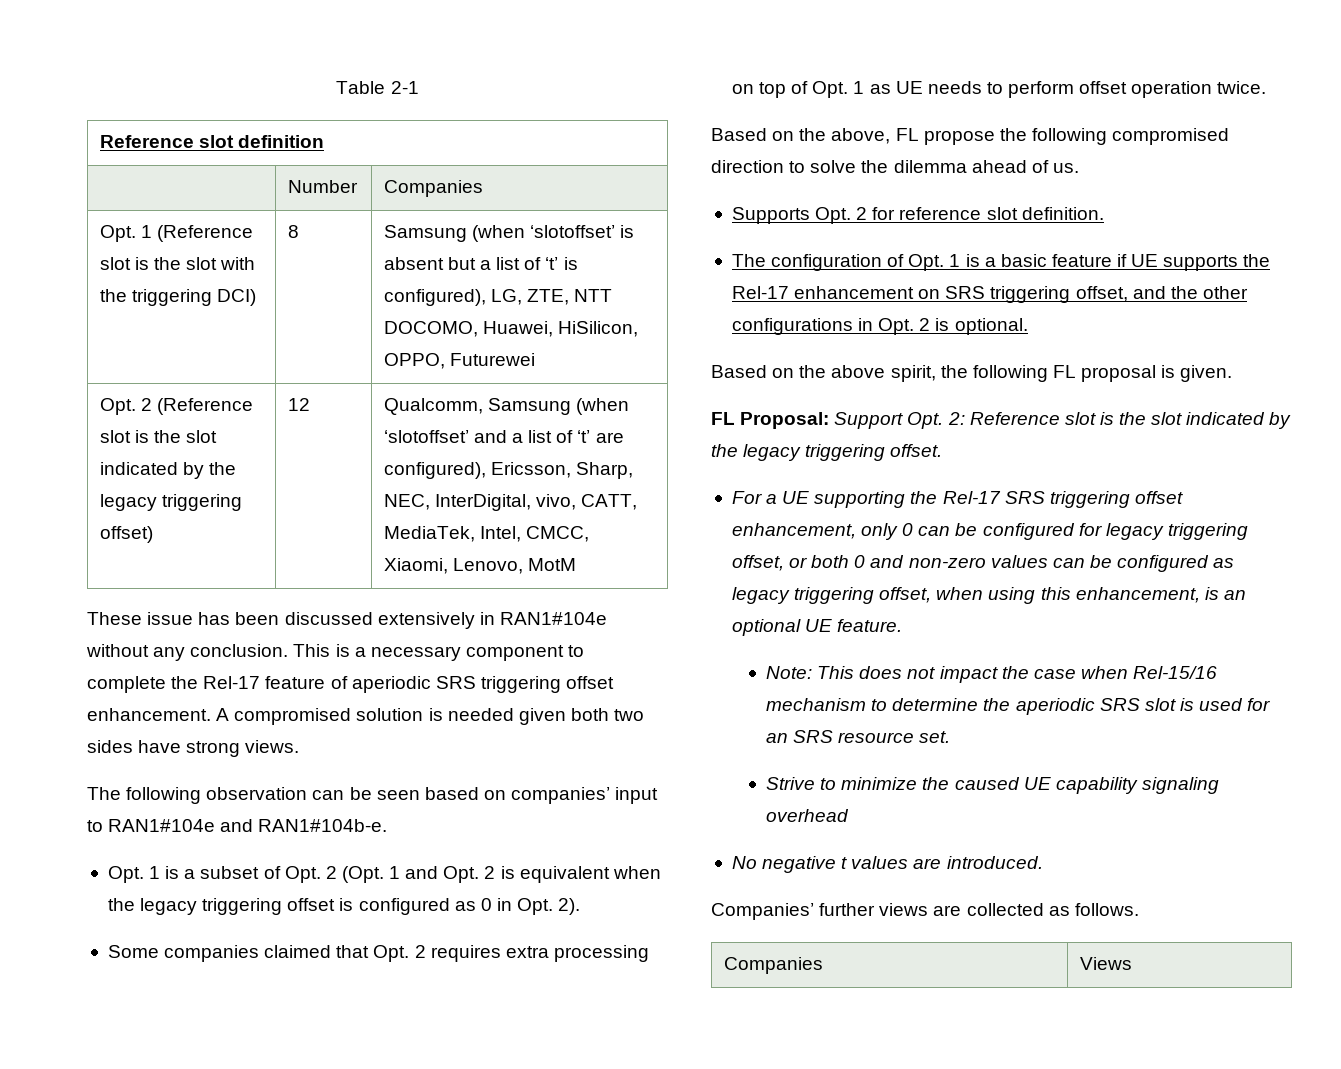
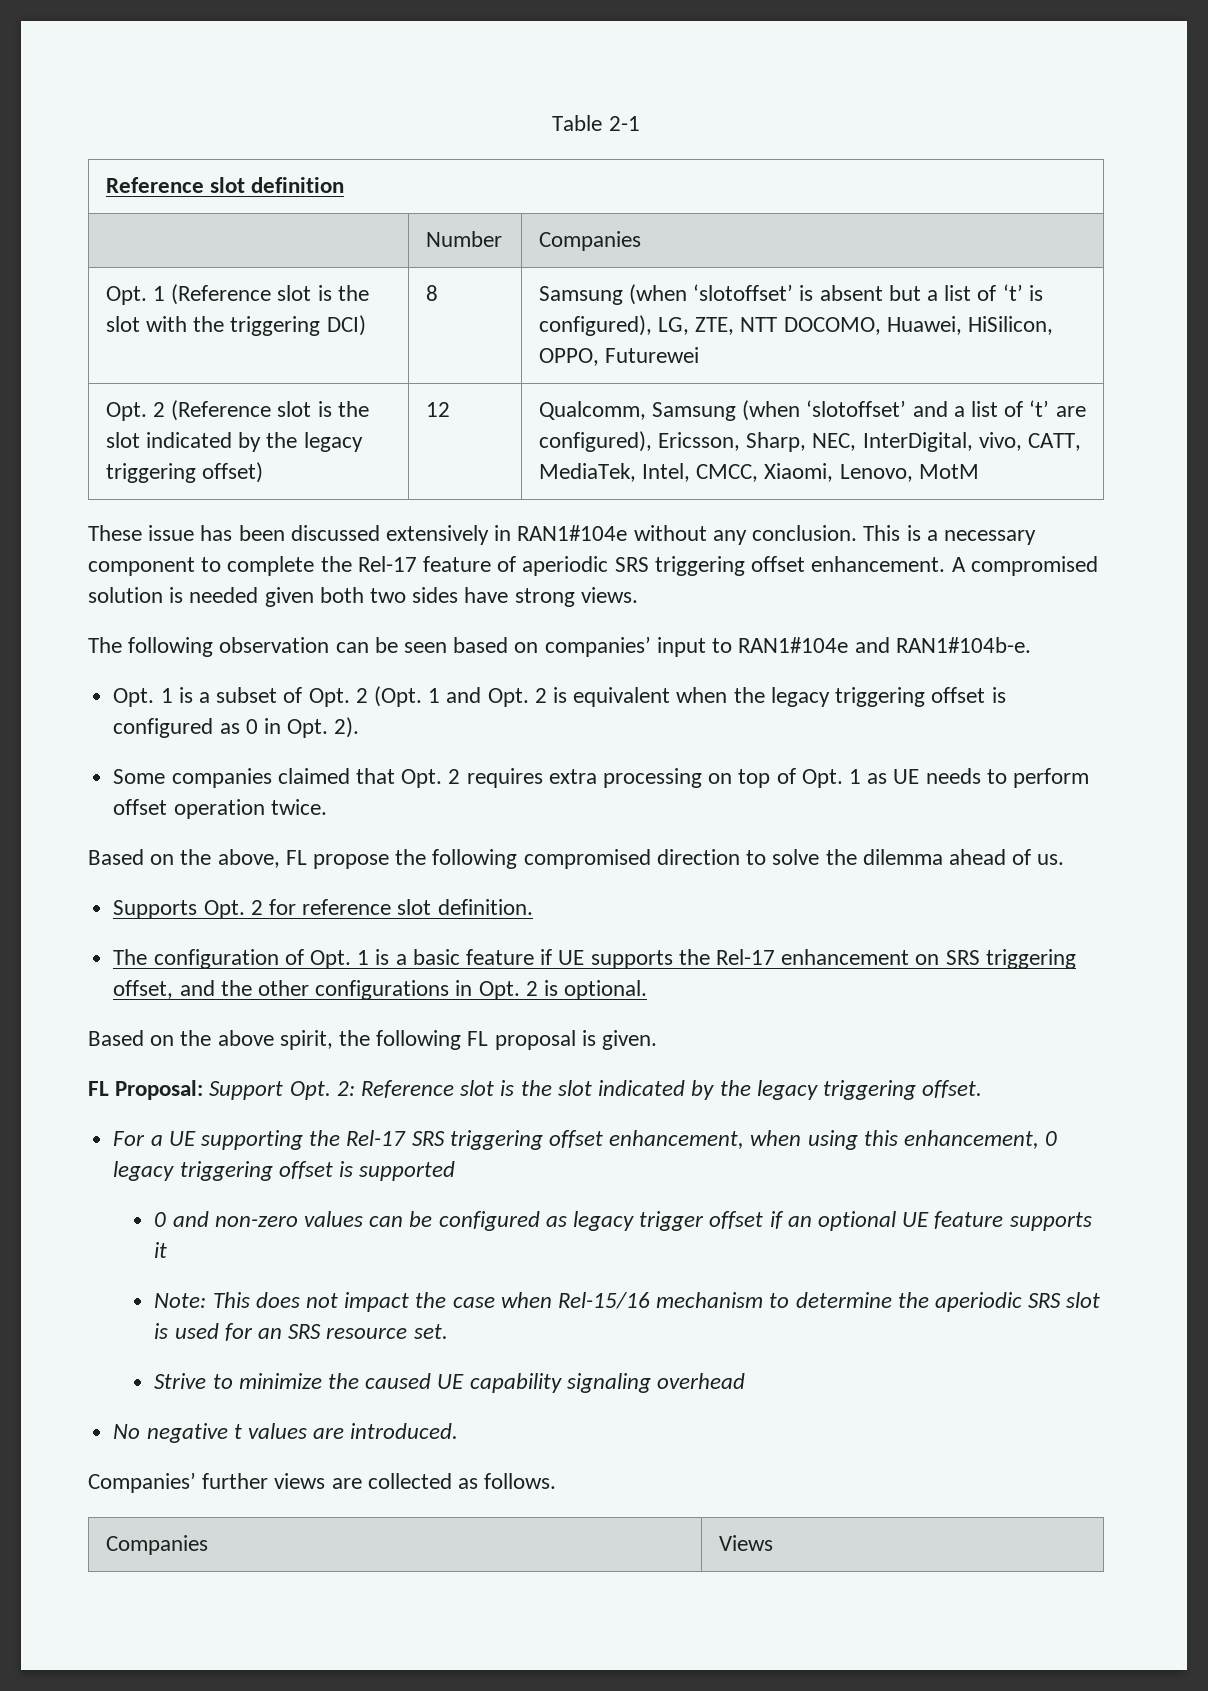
[861,523,1248,540] [731,555,850,571] only 0 can be configured for legacy triggering offset, or both -> [750,1130,1058,1150] [113,1161,456,1181] when using this enhancement, 0 legacy triggering offset is supported //
[794,587,1246,604] [731,619,903,636] triggering offset, when using this enhancement, is an optional UE feature. -> [639,1211,1092,1231] [154,1242,168,1258] trigger offset if an optional UE feature supports it

